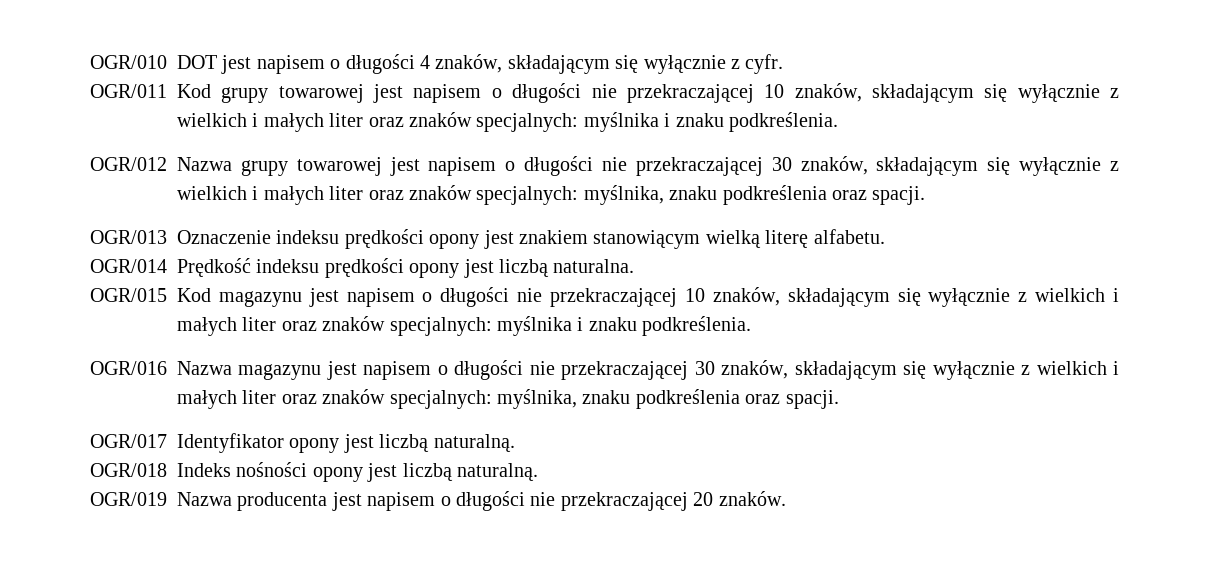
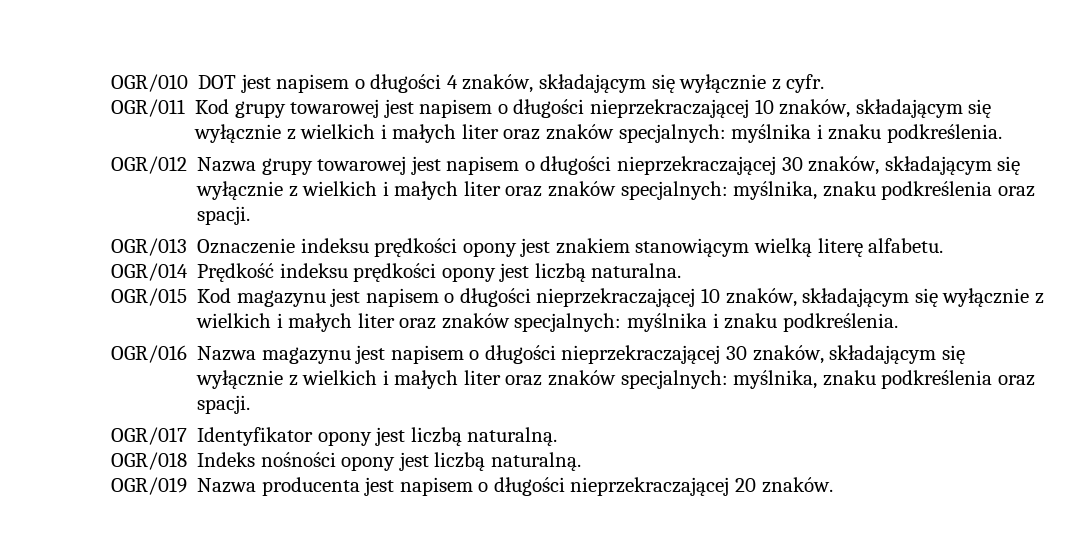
[591,84,754,103] nie przekraczającej -> [589,99,749,118] nieprzekraczającej
[601,157,763,176] nie przekraczającej -> [616,156,776,175] nieprzekraczającej
[517,288,678,307] nie przekraczającej -> [536,288,696,307] nieprzekraczającej
[529,361,689,380] nie przekraczającej -> [561,345,721,364] nieprzekraczającej
[530,492,688,511] nie przekraczającej -> [570,477,730,496] nieprzekraczającej

